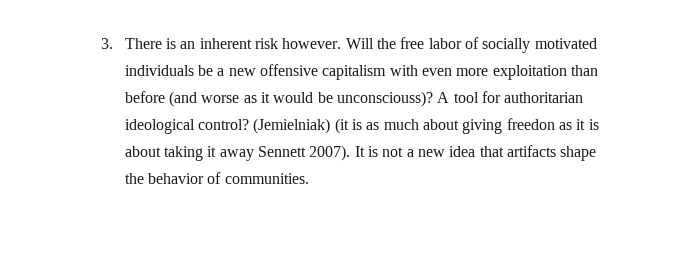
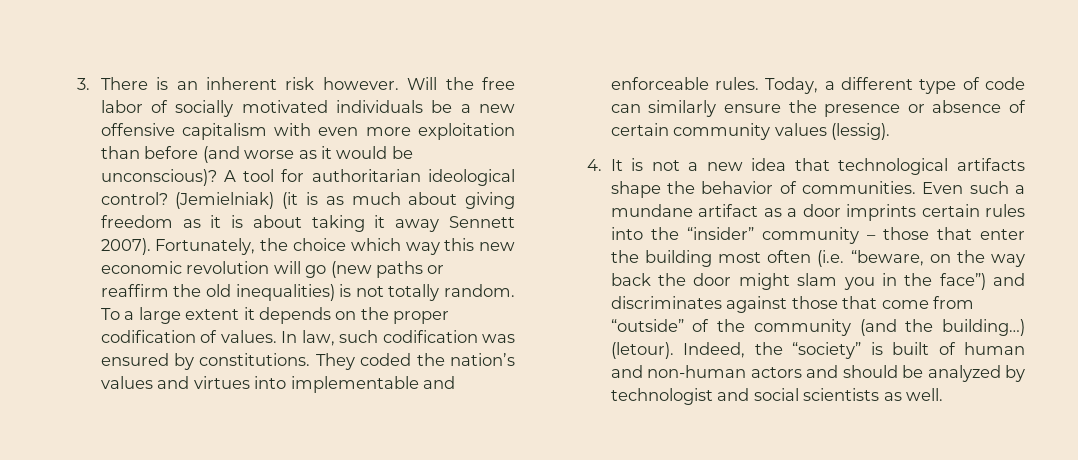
[336,91,433,107] unconsciouss)? -> [100,169,217,186] unconscious)?
[506,118,555,130] freedon -> [100,215,173,228] freedom
(351, 153) none -> [155,238,515,255] [100,261,445,278] [100,284,515,301] [100,307,450,324] [100,330,515,346] [100,353,515,370] [100,376,456,393] [610,77,1025,94] [610,100,1026,117] [610,123,891,140] [586,159,602,171] Fortunately, the choice which way this new economic revolution will go (new paths or reaffirm the old inequalities) is not totally random. To a large extent it depends on the proper codification of values. In law, such codification was ensured by constitutions. They coded the nation’s values and virtues into implementable and enforceable rules. Today, a different type of code can similarly ensure the presence or absence of certain community values (lessig). // 4.
(504, 151) none -> [838,158,949,175] technological
(309, 178) none -> [922,181,1025,194] [610,204,1025,221] [610,227,1025,244] [610,250,1025,267] [610,273,1025,290] [610,296,975,313] [610,319,1025,336] [610,342,1025,359] [610,365,1025,382] [610,388,944,405] Even such a mundane artifact as a door imprints certain rules into the “insider” community – those that enter the building most often (i.e. “beware, on the way back the door might slam you in the face”) and discriminates against those that come from “outside” of the community (and the building…) (letour). Indeed, the “society” is built of human and non-human actors and should be analyzed by technologist and social scientists as well.

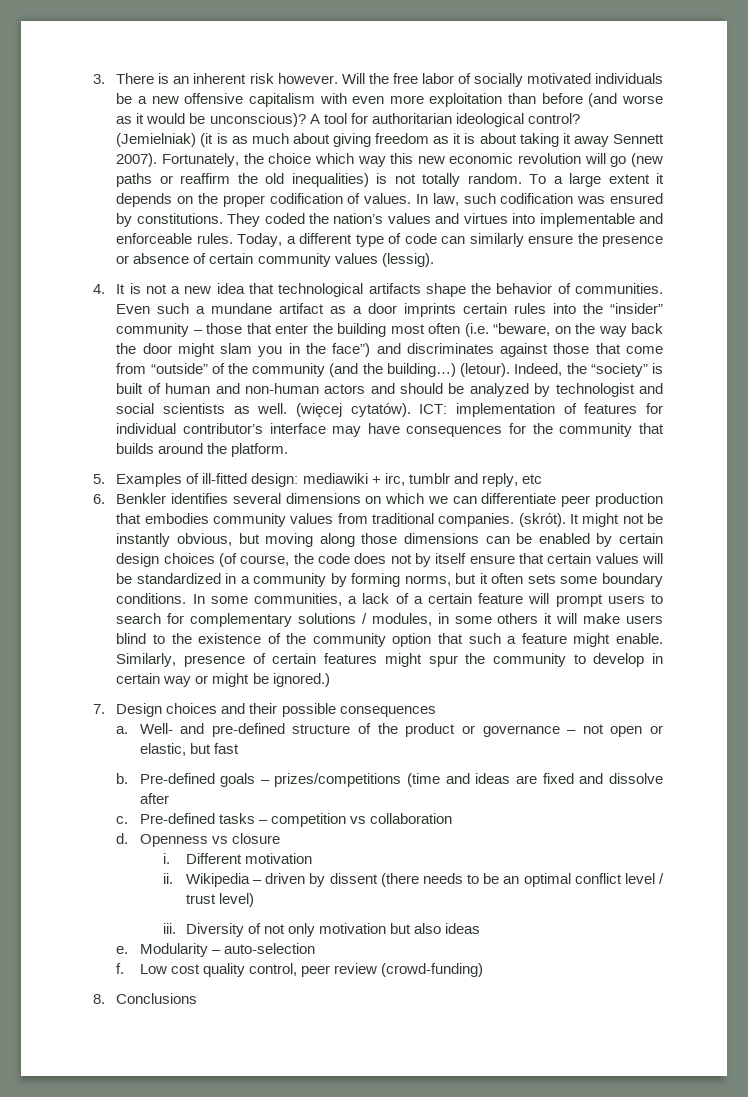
(944, 394) none -> [296,403,663,417] [116,423,665,437] [116,443,289,457] [93,473,542,487] [93,493,663,507] [116,513,663,527] [116,533,663,547] [116,553,664,567] [116,573,663,587] [116,593,664,607] [116,613,664,627] [116,633,663,647] [116,653,663,667] [116,673,330,687] [93,703,436,717] [116,723,663,737] [139,743,239,756] [116,773,663,787] [139,793,169,804] [116,813,452,827] [116,833,280,847] [162,853,312,864] [162,873,664,887] [185,893,254,907] [162,923,481,937] [116,943,315,957] [116,963,483,977] [93,993,198,1004] (więcej cytatów). ICT: implementation of features for individual contributor’s interface may have consequences for the community that builds around the platform. // 5. Examples of ill-fitted design: mediawiki + irc, tumblr and reply, etc // 6. Benkler identifies several dimensions on which we can differentiate peer production that embodies community values from traditional companies. (skrót). It might not be instantly obvious, but moving along those dimensions can be enabled by certain design choices (of course, the code does not by itself ensure that certain values will be standardized in a community by forming norms, but it often sets some boundary conditions. In some communities, a lack of a certain feature will prompt users to search for complementary solutions / modules, in some others it will make users blind to the existence of the community option that such a feature might enable. Similarly, presence of certain features might spur the community to develop in certain way or might be ignored.) // 7. Design choices and their possible consequences // a. Well- and pre-defined structure of the product or governance – not open or elastic, but fast // b. Pre-defined goals – prizes/competitions (time and ideas are fixed and dissolve after // c. Pre-defined tasks – competition vs collaboration // d. Openness vs closure // i. Different motivation // ii. Wikipedia – driven by dissent (there needs to be an optimal conflict level / trust level) // iii. Diversity of not only motivation but also ideas // e. Modularity – auto-selection // f. Low cost quality control, peer review (crowd-funding) // 8. Conclusions

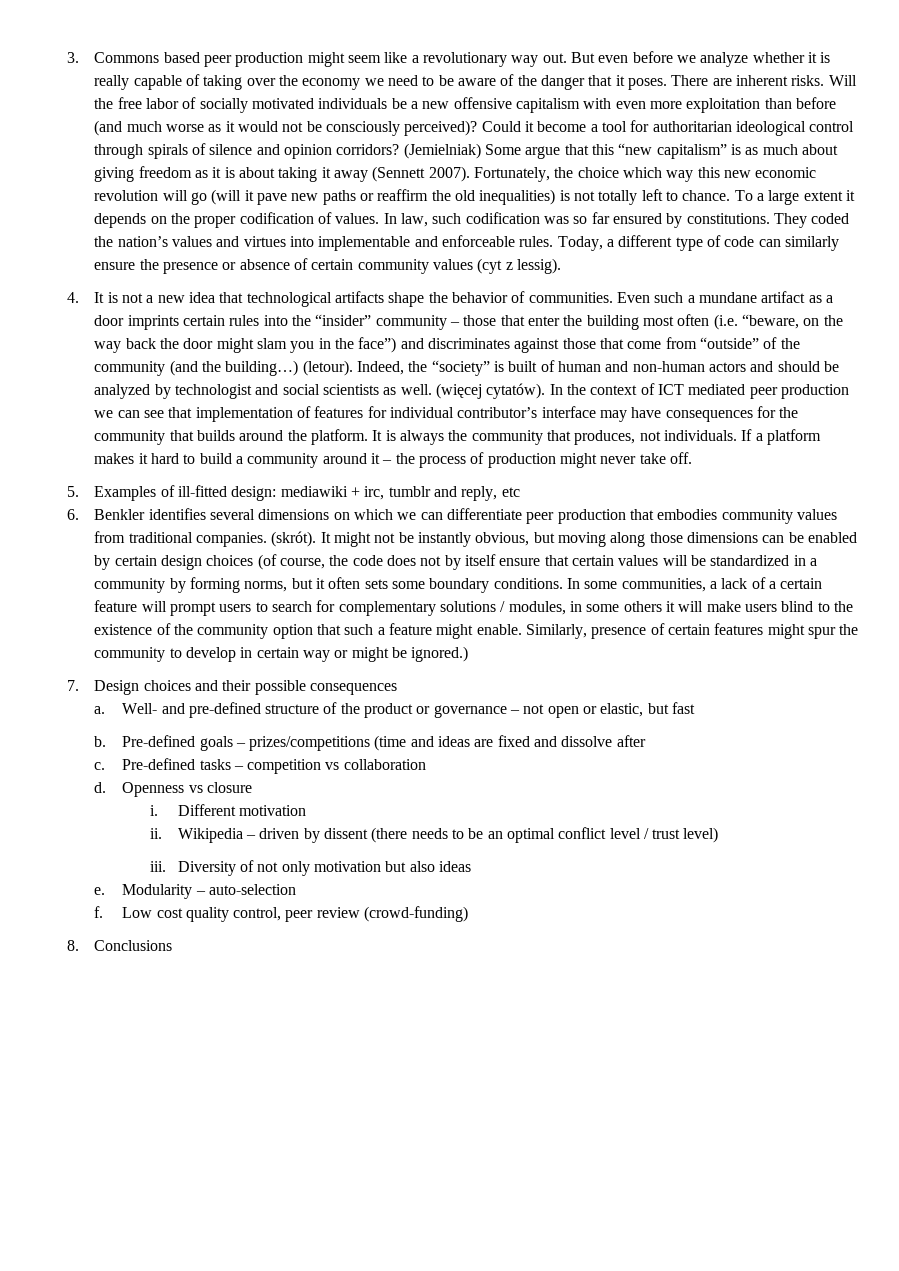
[116,73,338,84] There is an inherent risk however. -> [94,51,831,67] [94,74,825,90] Commons based peer production might seem like a revolutionary way out. But even before we analyze whether it is really capable of taking over the economy we need to be aware of the danger that it poses. There are inherent risks.
(618, 100) none -> [126,121,162,132] much
[189,113,580,127] [116,133,214,147] be unconscious)? A tool for authoritarian ideological control? (Jemielniak) (it -> [282,120,855,136] [94,143,727,159] not be consciously perceived)? Could it become a tool for authoritarian ideological control through spirals of silence and opinion corridors? (Jemielniak) Some argue that this “new capitalism”
[613,134,664,144] Sennett -> [372,166,426,182] (Sennett
[631,153,664,167] (new -> [211,189,319,205] (will it pave new
[467,173,522,184] random. -> [641,189,731,201] left to chance.
(606, 200) none -> [573,212,610,224] so far
[381,253,434,267] (lessig). -> [477,258,561,274] (cyt z lessig).
[419,404,448,414] ICT: -> [549,383,849,399] [94,407,193,418] In the context of ICT mediated peer production we can see that
(289, 450) none -> [372,429,821,445] [94,452,692,468] It is always the community that produces, not individuals. If a platform makes it hard to build a community around it – the process of production might never take off.

